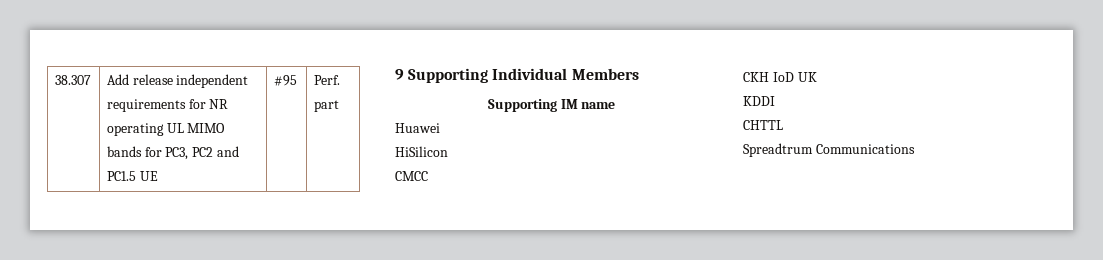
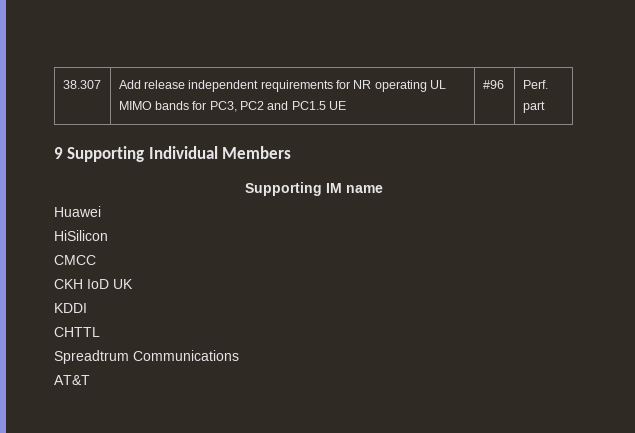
[273,75,297,86] #95 -> [482,80,504,89] #96
(915, 149) none -> [54,375,90,385] // AT&T

